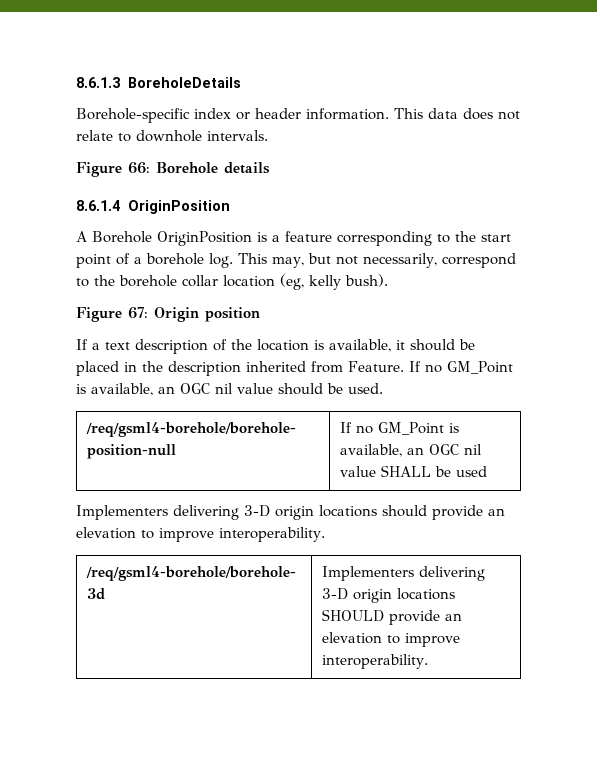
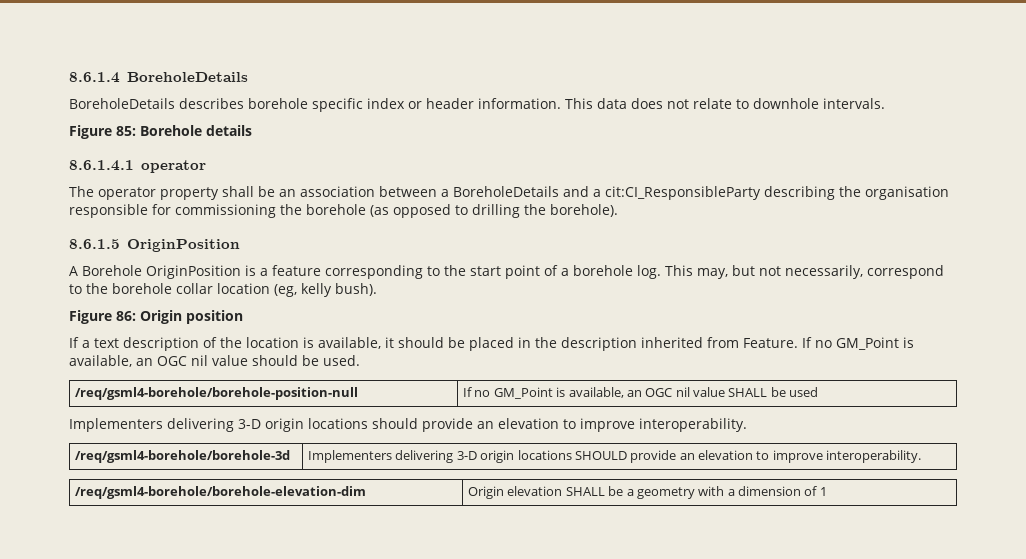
[76,77,120,88] 8.6.1.3 -> [69,72,120,83] 8.6.1.4
[76,108,190,123] Borehole-specific -> [69,98,363,112] BoreholeDetails describes borehole specific
[128,162,150,174] 66: -> [116,126,136,136] 85:
[76,200,120,211] 8.6.1.4 -> [69,160,206,173] [69,186,949,200] [69,204,618,218] [69,239,120,249] 8.6.1.4.1 operator // The operator property shall be an association between a BoreholeDetails and a cit:CI_ResponsibleParty describing the organisation responsible for commissioning the borehole (as opposed to drilling the borehole). // 8.6.1.5
[128,307,148,319] 67: -> [116,311,136,321] 86:
(429, 661) none -> [75,486,367,499] [468,486,827,499] // /req/gsml4-borehole/borehole-elevation-dim | Origin elevation SHALL be a geometry with a dimension of 1

